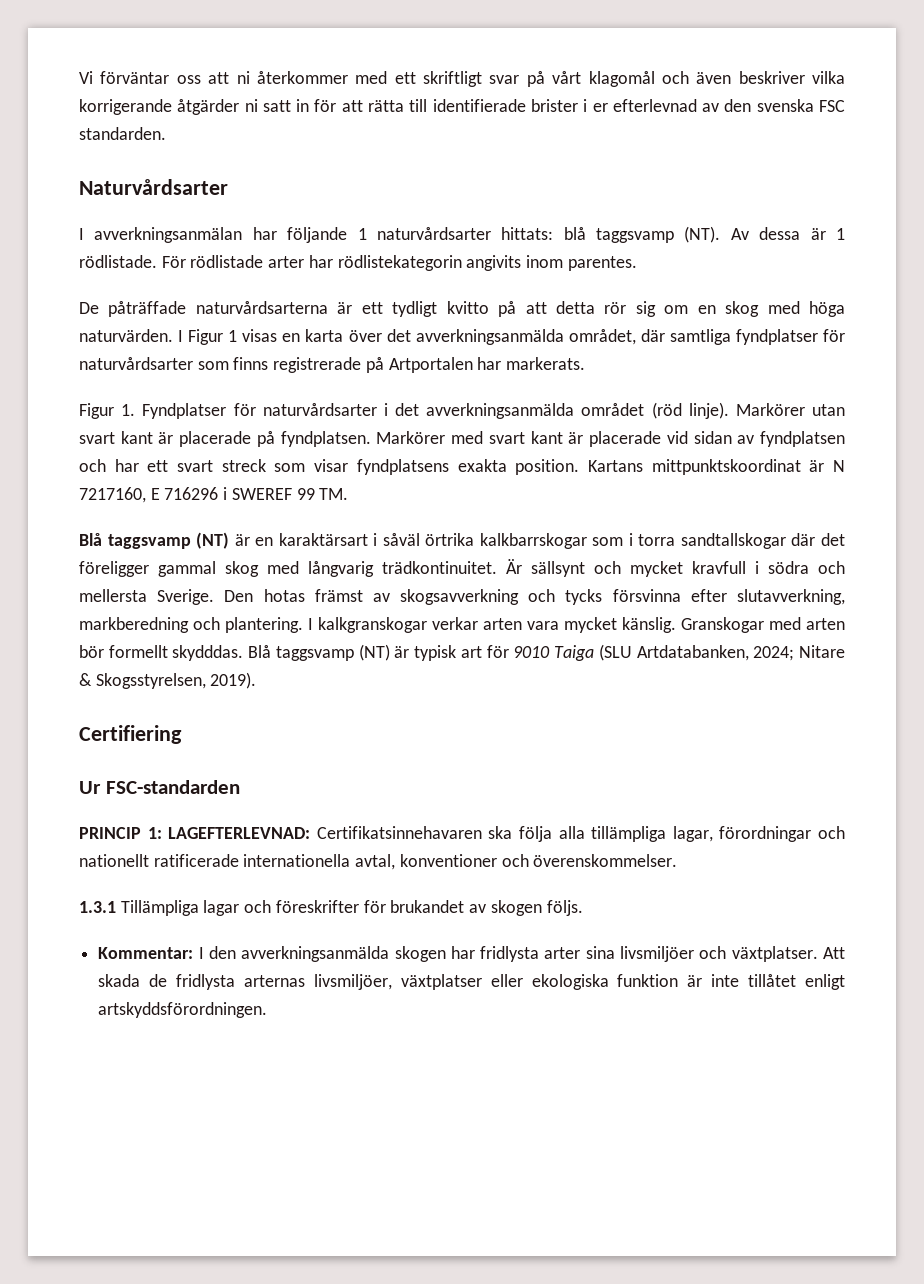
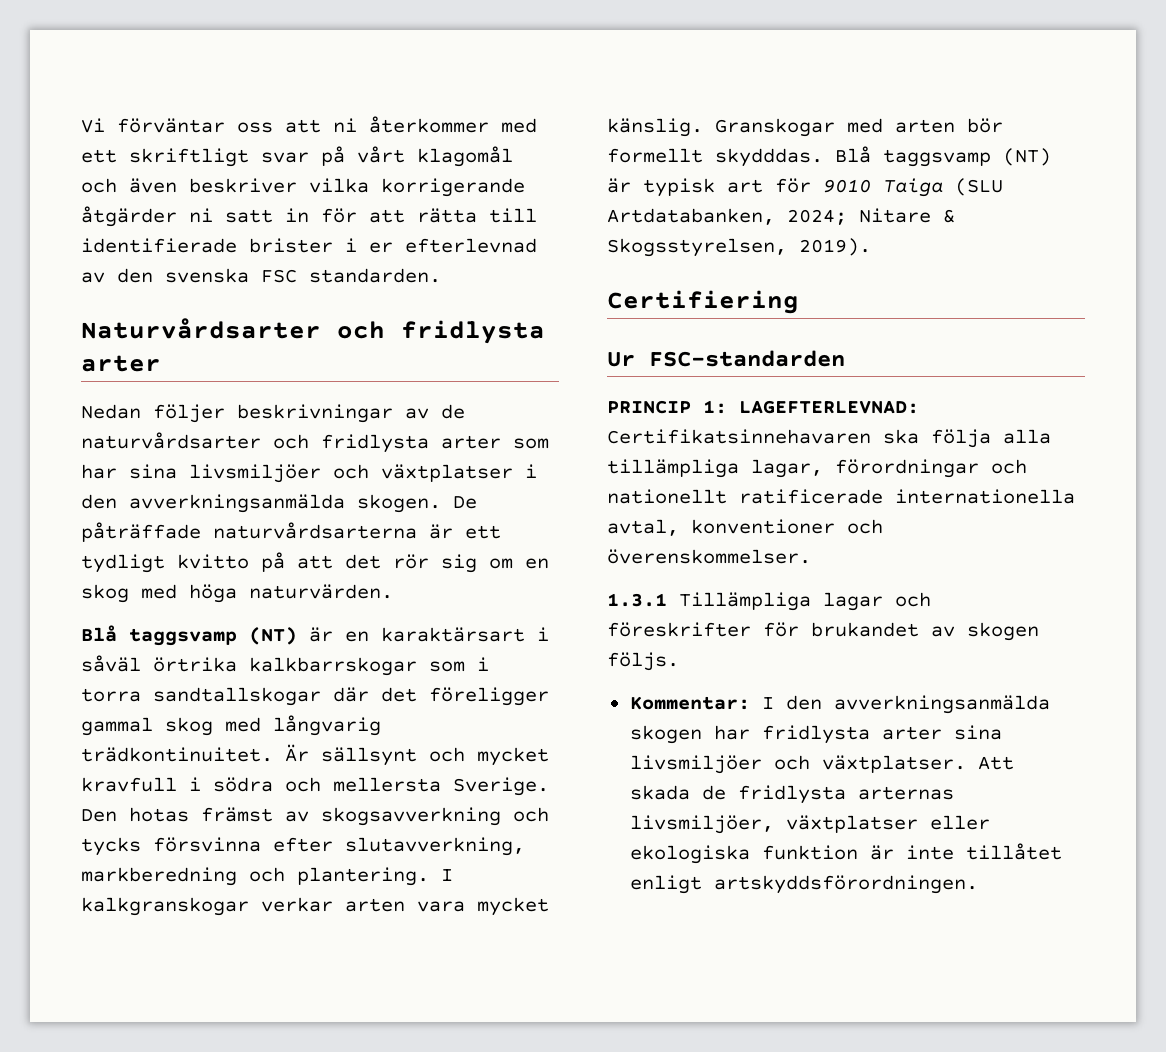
[79,226,845,243] [79,255,637,271] // I avverkningsanmälan har följande 1 naturvårdsarter hittats: blå taggsvamp (NT). Av dessa är 1 rödlistade. För rödlistade arter har rödlistekategorin angivits inom parentes. // -> [337,320,545,344] [81,355,161,372] [81,404,465,423] [81,432,549,453] [81,464,537,483] [81,494,441,513] och fridlysta arter // Nedan följer beskrivningar av de naturvårdsarter och fridlysta arter som har sina livsmiljöer och växtplatser i den avverkningsanmälda skogen.
[555,301,595,314] detta -> [345,554,381,569] det
[178,329,845,345] [79,357,586,373] [79,402,845,419] [79,431,846,447] [79,459,846,475] [79,487,349,503] I Figur 1 visas en karta över det avverkningsanmälda området, där samtliga fyndplatser för naturvårdsarter som finns registrerade på Artportalen har markerats. // Figur 1. Fyndplatser för naturvårdsarter i det avverkningsanmälda området (röd linje). Markörer utan svart kant är placerade på fyndplatsen. Markörer med svart kant är placerade vid sidan av fyndplatsen och har ett svart streck som visar fyndplatsens exakta position. Kartans mittpunktskoordinat är N 7217160, E 716296 i SWEREF 99 TM. -> (393, 591) none

